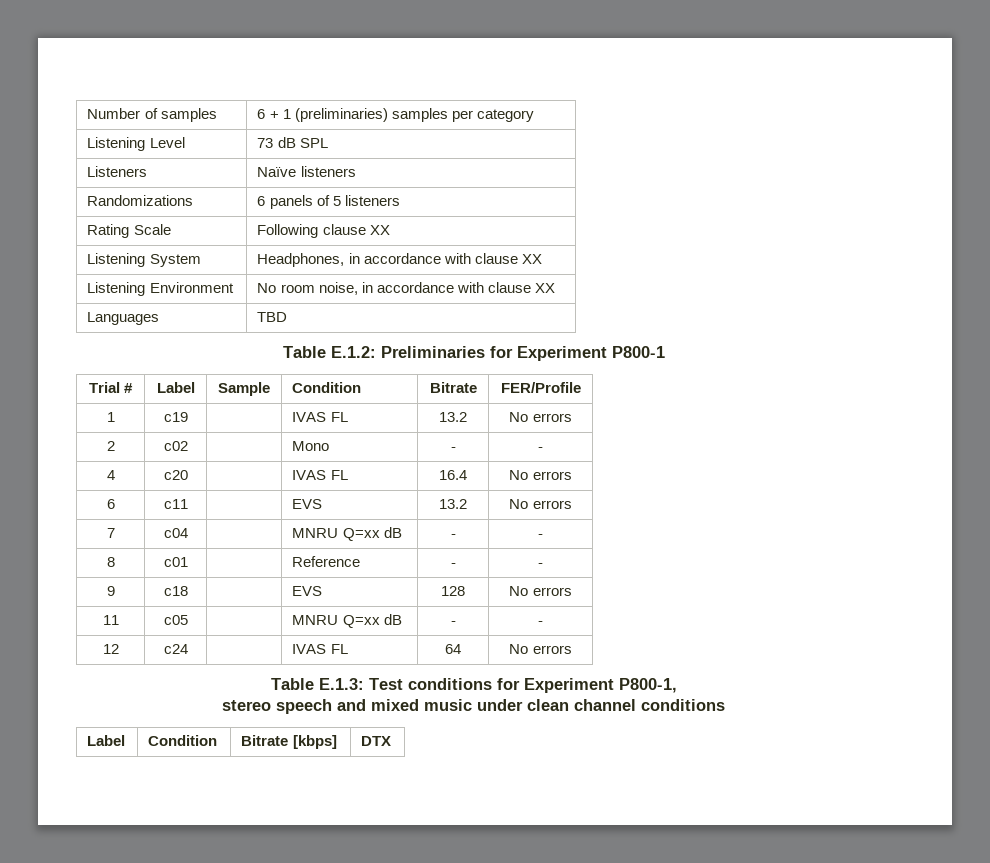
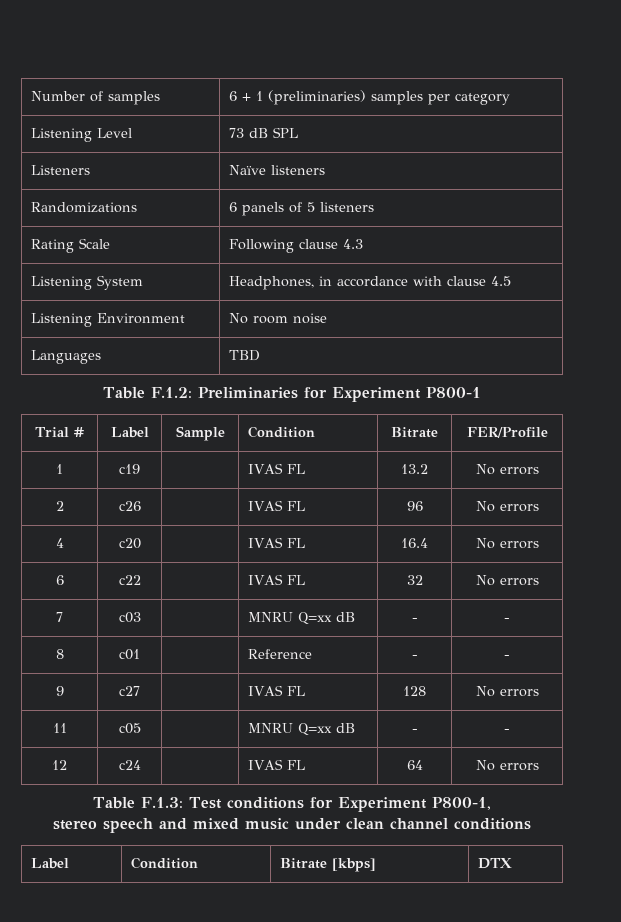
[369,225,390,235] XX -> [343,239,364,249] 4.3
[521,254,542,264] XX -> [491,276,512,286] 4.5
[318,282,555,295] noise, in accordance with clause XX -> [293,313,328,324] noise
[330,346,376,358] E.1.2: -> [150,387,193,398] F.1.2:
[163,441,188,451] [292,441,330,451] [450,447,456,451] [538,447,543,451] c02 | | Mono | - | - -> [118,501,141,511] [248,500,306,511] [406,501,423,511] [475,501,539,512] c26 | | IVAS FL | 96 | No errors
[163,499,188,509] [292,499,323,509] [439,499,467,509] c11 | | EVS | 13.2 -> [118,575,141,585] [248,574,306,585] [406,575,423,585] c22 | | IVAS FL | 32
[163,528,188,538] c04 -> [118,612,141,623] c03
[163,586,188,596] [292,586,323,596] c18 | | EVS -> [119,686,140,696] [248,685,306,696] c27 | | IVAS FL
[318,678,364,690] E.1.3: -> [141,797,184,808] F.1.3:

